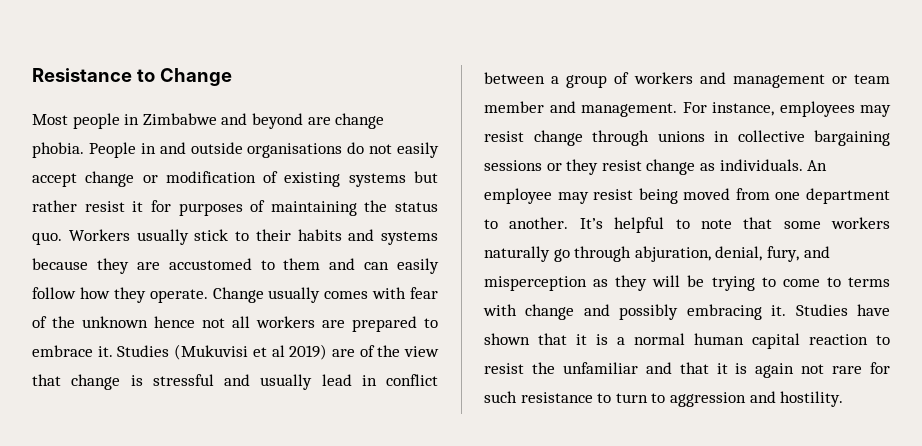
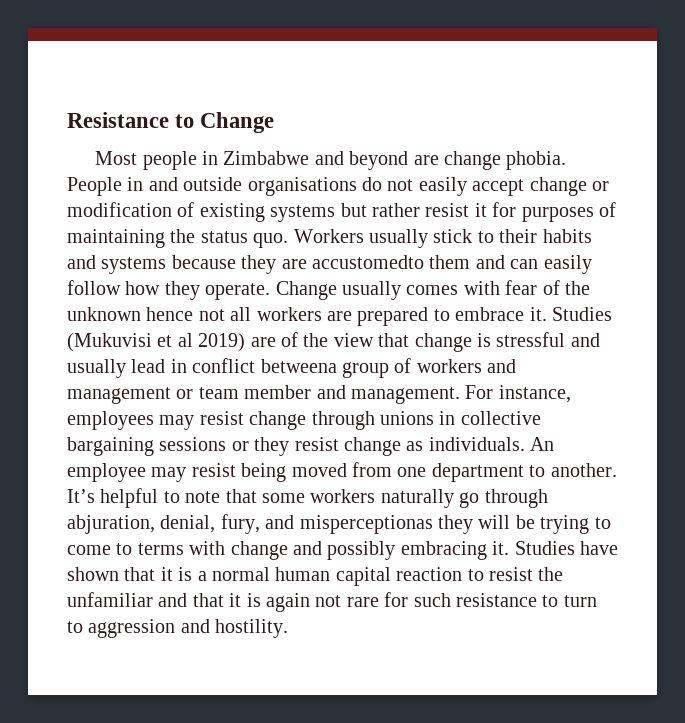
[168,258,275,270] accustomed to -> [312,255,424,269] accustomedto
[484,72,560,84] between a -> [260,359,337,373] betweena
[484,276,609,291] misperception as -> [299,515,433,534] misperceptionas

